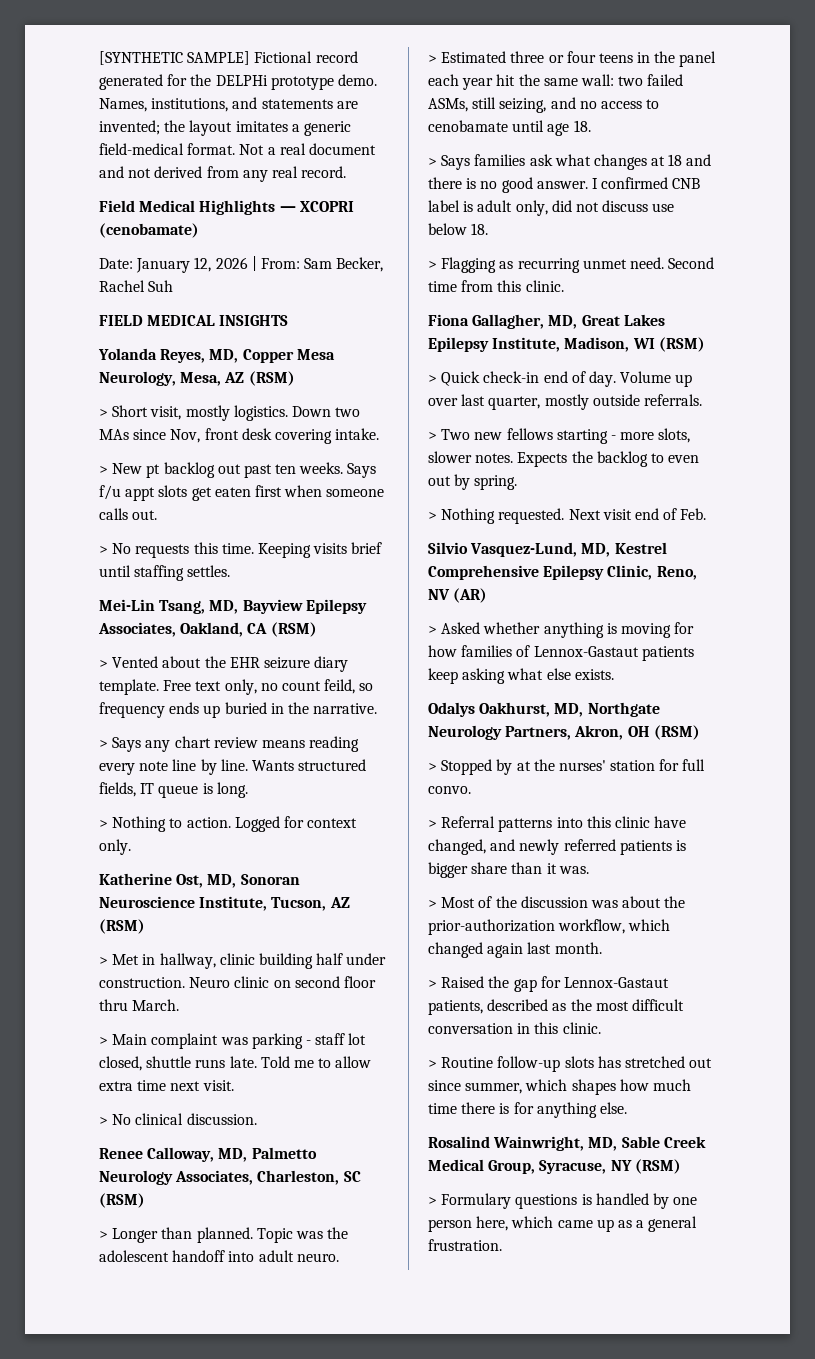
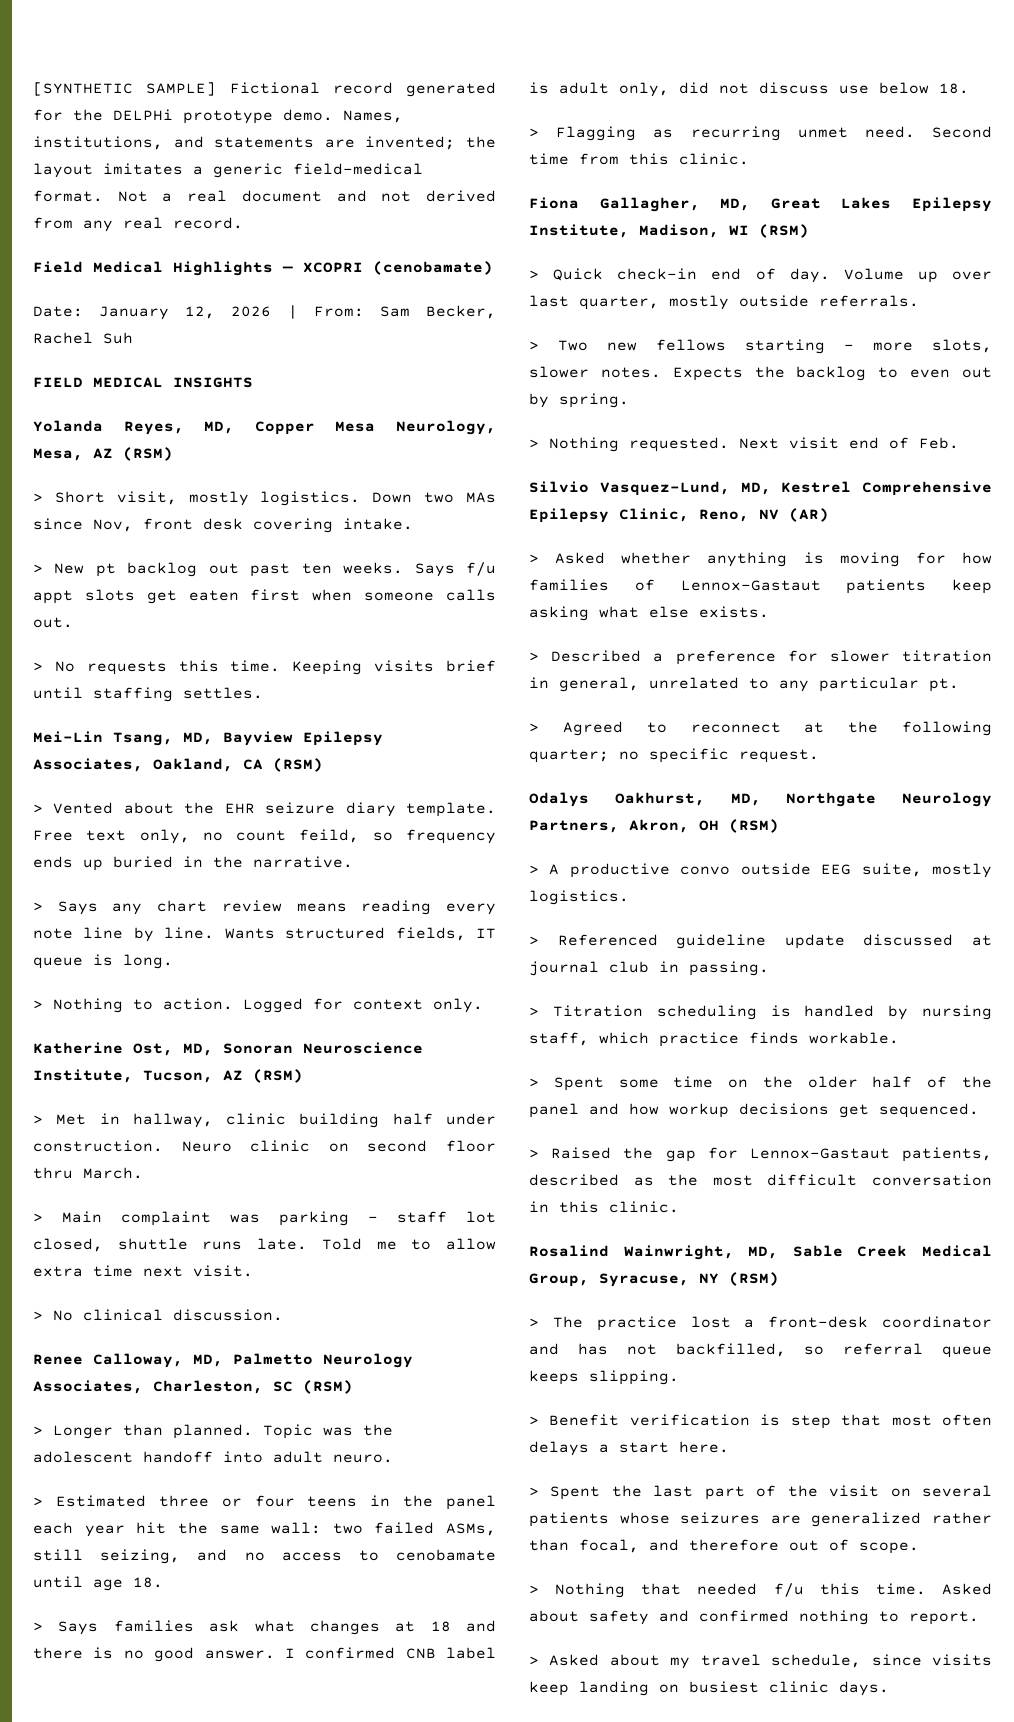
(614, 674) none -> [529,650,992,665] [529,677,959,692] [529,721,992,736] [529,748,819,763] // > Described a preference for slower titration in general, unrelated to any particular pt. // > Agreed to reconnect at the following quarter; no specific request.
[441,759,706,775] [428,786,471,794] [428,816,687,832] [428,839,686,855] [428,862,589,878] [428,896,686,908] [428,919,671,935] [428,942,602,958] Stopped by at the nurses' station for full convo. // > Referral patterns into this clinic have changed, and newly referred patients is bigger share than it was. // > Most of the discussion was about the prior-authorization workflow, which changed again last month. -> [549,863,992,878] [529,890,629,905] [529,934,992,949] [529,961,769,976] [529,1005,992,1020] [529,1032,899,1047] [529,1076,992,1091] [529,1103,979,1118] A productive convo outside EEG suite, mostly logistics. // > Referenced guideline update discussed at journal club in passing. // > Titration scheduling is handled by nursing staff, which practice finds workable. // > Spent some time on the older half of the panel and how workup decisions get sequenced.
[428,1056,713,1072] [428,1079,691,1095] [428,1102,627,1118] // > Routine follow-up slots has stretched out since summer, which shapes how much time there is for anything else. -> (679, 1207) none
[441,1193,698,1209] [428,1216,698,1232] [428,1239,502,1251] Formulary questions is handled by one person here, which came up as a general frustration. -> [552,1316,992,1331] [529,1343,992,1358] [529,1370,679,1385] [529,1414,992,1429] [529,1441,729,1456] [529,1485,992,1500] [529,1512,992,1527] [529,1539,919,1554] [529,1583,992,1598] [529,1610,979,1625] [529,1654,992,1669] [529,1681,889,1696] The practice lost a front-desk coordinator and has not backfilled, so referral queue keeps slipping. // > Benefit verification is step that most often delays a start here. // > Spent the last part of the visit on several patients whose seizures are generalized rather than focal, and therefore out of scope. // > Nothing that needed f/u this time. Asked about safety and confirmed nothing to report. // > Asked about my travel schedule, since visits keep landing on busiest clinic days.

